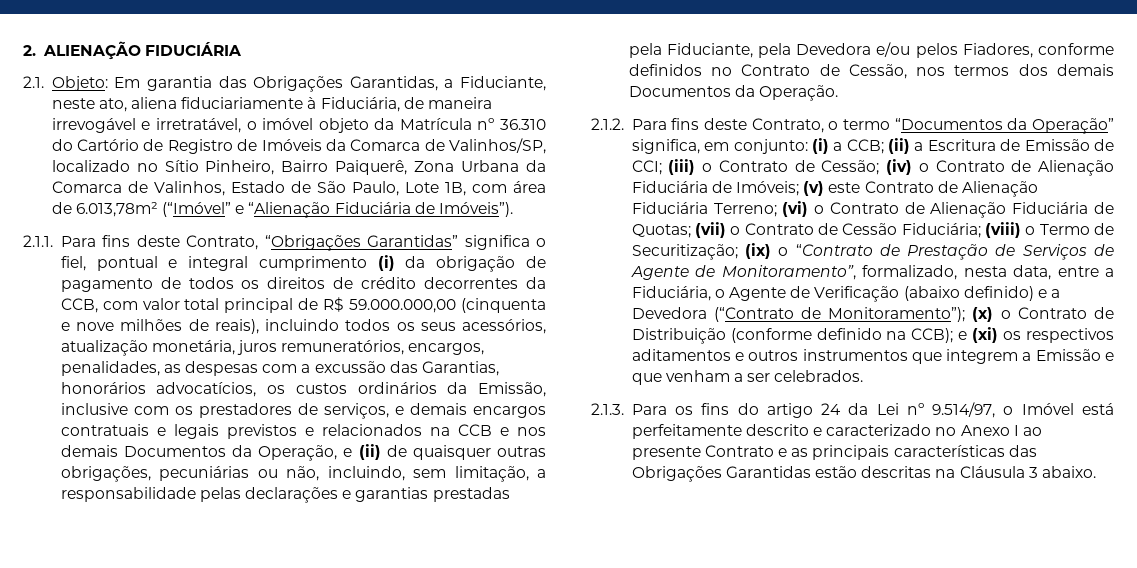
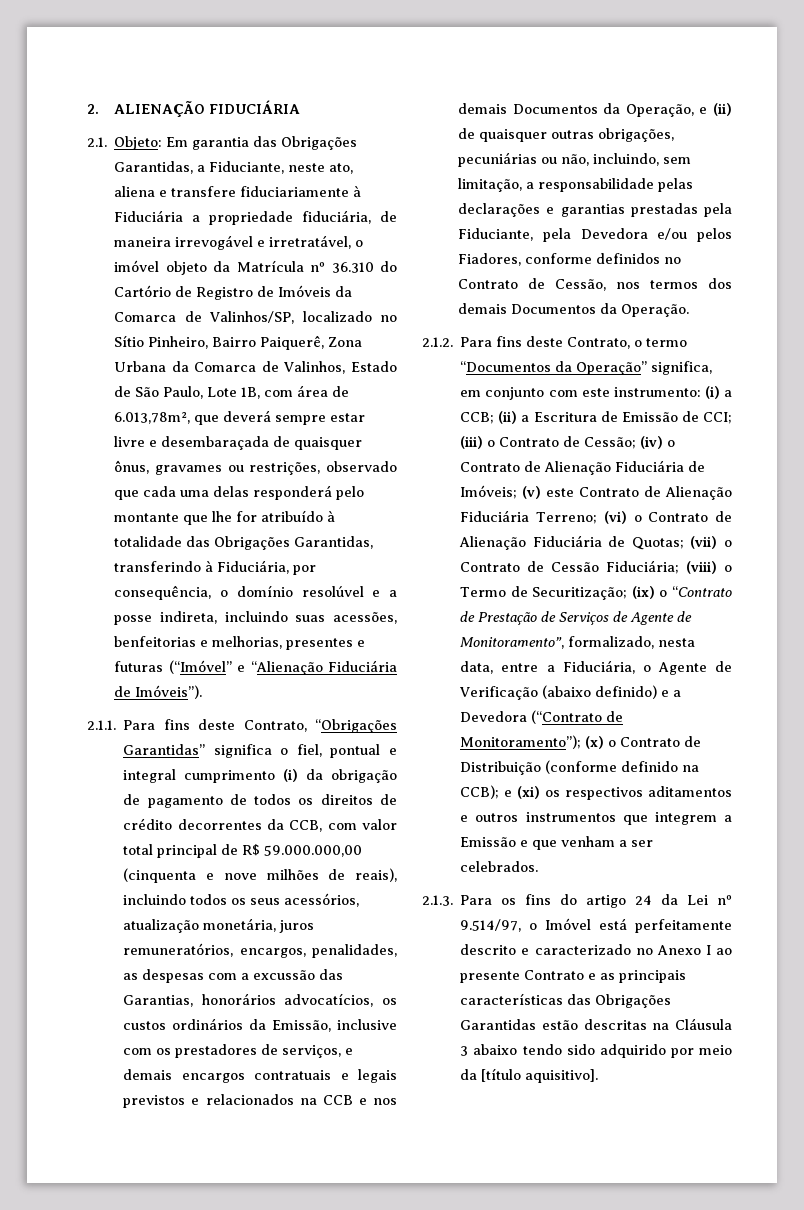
[181,97,400,112] fiduciariamente à Fiduciária, -> [159,185,362,197] [114,210,372,225] e transfere fiduciariamente à Fiduciária a propriedade fiduciária,
[75,202,158,217] 6.013,78m² -> [114,410,366,425] [114,436,363,450] [114,460,397,475] [114,485,365,500] [114,510,336,525] [114,536,374,550] [114,560,317,575] [114,585,397,600] [114,611,397,625] [114,636,366,650] [114,661,164,672] 6.013,78m², que deverá sempre estar livre e desembaraçada de quaisquer ônus, gravames ou restrições, observado que cada uma delas responderá pelo montante que lhe for atribuído à totalidade das Obrigações Garantidas, transferindo à Fiduciária, por consequência, o domínio resolúvel e a posse indireta, incluindo suas acessões, benfeitorias e melhorias, presentes e futuras
[733,139,808,154] conjunto: -> [485,387,701,400] conjunto com este instrumento:
[1042,466,1097,478] abaixo. -> [473,1044,732,1058] [460,1068,599,1083] abaixo tendo sido adquirido por meio da [título aquisitivo].

